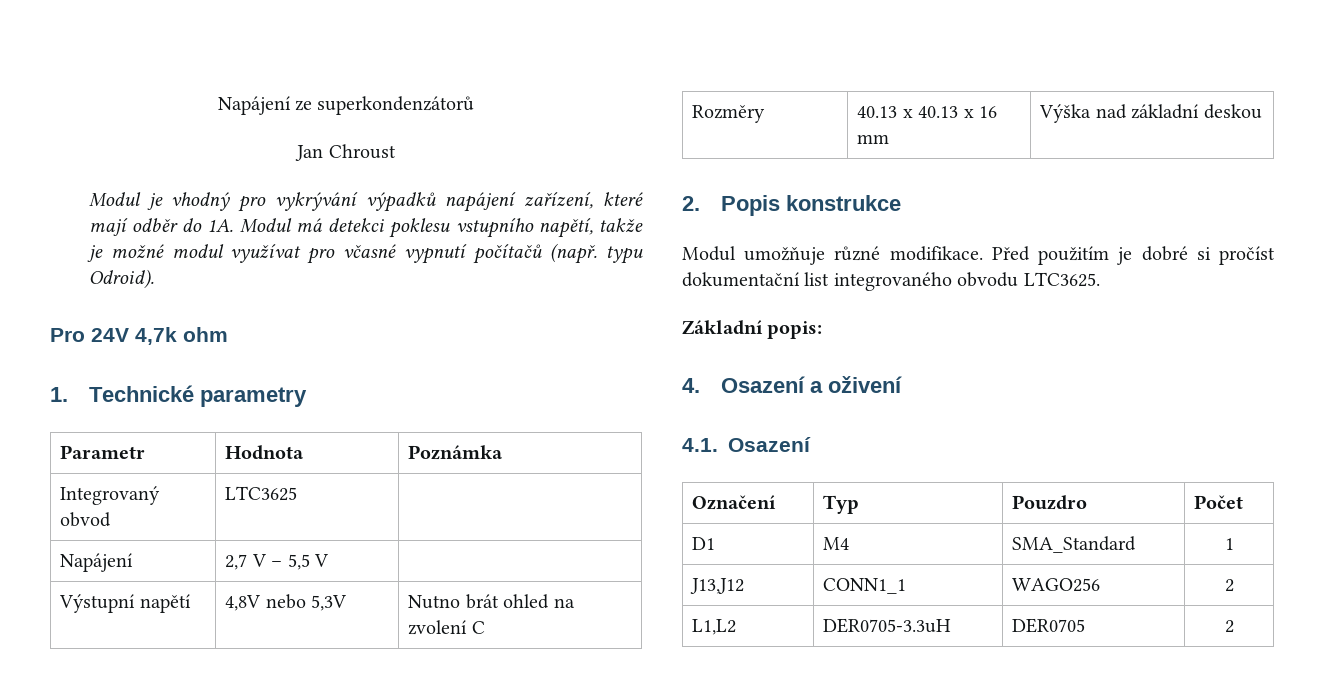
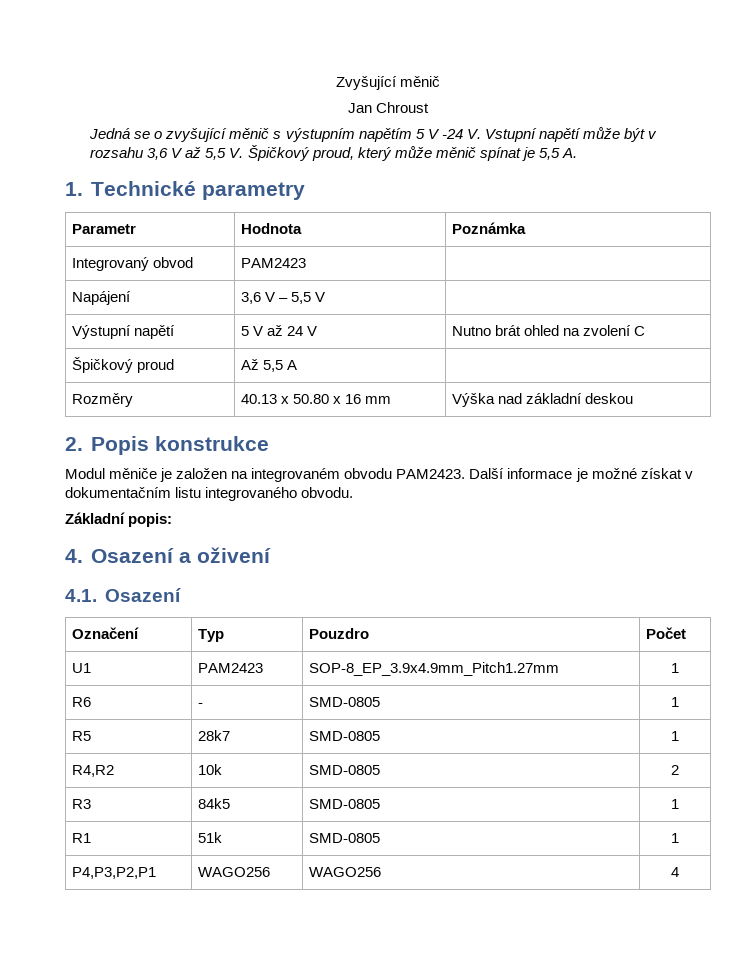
[217,96,475,115] Napájení ze superkondenzátorů -> [335,76,441,90] Zvyšující měnič
[88,192,643,212] [88,218,644,238] [86,243,643,264] [88,269,154,289] [50,327,228,345] Modul je vhodný pro vykrývání výpadků napájení zařízení, které mají odběr do 1A. Modul má detekci poklesu vstupního napětí, takže je možné modul využívat pro včasné vypnutí počítačů (např. typu Odroid). // Pro 24V 4,7k ohm -> [89,127,657,142] [90,145,577,161] Jedná se o zvyšující měnič s výstupním napětím 5 V -24 V. Vstupní napětí může být v rozsahu 3,6 V až 5,5 V. Špičkový proud, který může měnič spínat je 5,5 A.
[225,486,298,501] LTC3625 -> [240,258,306,268] PAM2423
[225,554,248,570] 2,7 -> [240,292,261,304] 3,6
[225,594,348,611] 4,8V nebo 5,3V -> [240,325,318,336] 5 V až 24 V
(485, 627) none -> [71,357,175,373] [240,359,298,372] // Špičkový proud | Až 5,5 A |
[918,106,959,118] 40.13 -> [293,394,330,404] 50.80
[744,246,1275,265] [682,272,1100,291] umožňuje různé modifikace. Před použitím je dobré si pročíst dokumentační list integrovaného obvodu LTC3625. -> [109,468,693,482] [65,487,354,501] měniče je založen na integrovaném obvodu PAM2423. Další informace je možné získat v dokumentačním listu integrovaného obvodu.
[692,537,716,550] [823,537,850,550] [1012,536,1137,553] [1224,538,1234,550] [690,578,745,594] [823,578,907,594] [1012,578,1101,592] [1224,579,1234,592] [692,619,737,635] [823,618,952,633] [1012,618,1086,633] [1224,620,1234,633] D1 | M4 | SMA_Standard | 1 // J13,J12 | CONN1_1 | WAGO256 | 2 // L1,L2 | DER0705-3.3uH | DER0705 | 2 -> [71,663,91,673] [197,663,263,673] [308,662,559,676] [671,663,679,673] [71,697,91,707] [197,703,203,707] [308,697,380,707] [671,697,679,707] [71,731,91,741] [197,730,230,741] [308,731,380,741] [671,731,679,741] [71,765,114,777] [197,764,222,775] [308,765,380,775] [671,765,679,775] [71,799,91,809] [197,798,230,809] [308,799,380,809] [671,799,679,809] [71,833,91,843] [197,832,222,843] [308,833,380,843] [671,833,679,843] [71,867,156,879] [197,867,270,877] [308,867,381,877] [671,867,679,877] U1 | PAM2423 | SOP-8_EP_3.9x4.9mm_Pitch1.27mm | 1 // R6 | - | SMD-0805 | 1 // R5 | 28k7 | SMD-0805 | 1 // R4,R2 | 10k | SMD-0805 | 2 // R3 | 84k5 | SMD-0805 | 1 // R1 | 51k | SMD-0805 | 1 // P4,P3,P2,P1 | WAGO256 | WAGO256 | 4

